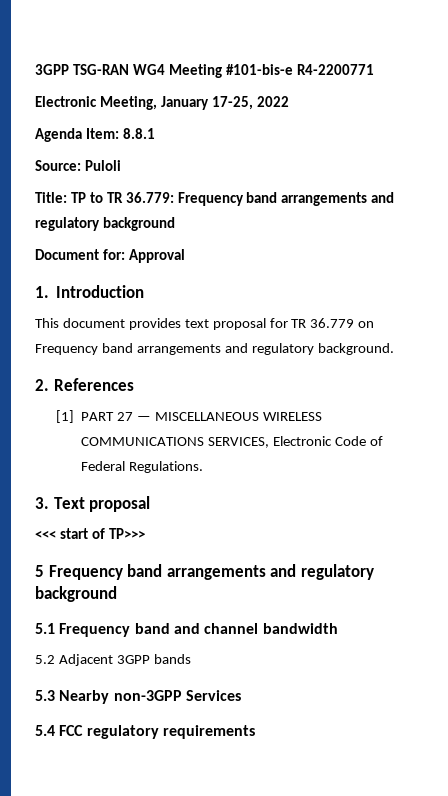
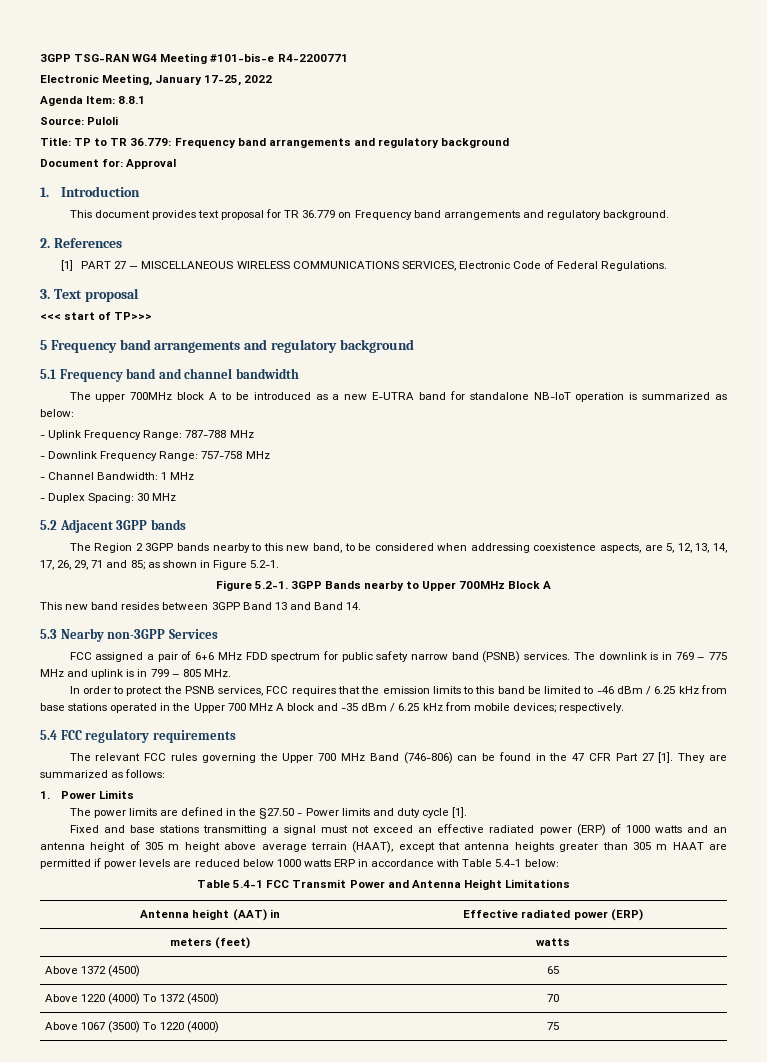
[35,654,191,666] [35,690,241,704] [35,725,255,739] 5.2 Adjacent 3GPP bands // 5.3 Nearby non-3GPP Services // 5.4 FCC regulatory requirements -> [69,391,728,402] [40,409,74,417] [40,430,254,440] [40,451,270,461] [40,472,195,480] [40,493,177,503] [40,519,186,533] [69,543,728,553] [40,560,280,570] [215,580,552,591] [40,602,362,610] [40,628,218,642] [69,651,728,663] [40,669,231,679] [69,685,728,696] [40,702,624,713] [40,729,236,743] [69,752,728,764] [40,769,166,778] [40,790,134,799] [69,807,468,819] [69,824,728,836] [40,841,727,853] [40,858,559,869] [197,879,570,890] [140,909,280,921] [463,909,643,921] [169,937,251,949] [536,938,570,946] [45,965,141,977] [547,966,559,974] [45,993,219,1005] [547,994,559,1002] [45,1021,219,1033] [547,1022,559,1030] The upper 700MHz block A to be introduced as a new E-UTRA band for standalone NB-IoT operation is summarized as below: // - Uplink Frequency Range: 787-788 MHz // - Downlink Frequency Range: 757-758 MHz // - Channel Bandwidth: 1 MHz // - Duplex Spacing: 30 MHz // 5.2 Adjacent 3GPP bands // The Region 2 3GPP bands nearby to this new band, to be considered when addressing coexistence aspects, are 5, 12, 13, 14, 17, 26, 29, 71 and 85; as shown in Figure 5.2-1. // Figure 5.2-1. 3GPP Bands nearby to Upper 700MHz Block A // This new band resides between 3GPP Band 13 and Band 14. // 5.3 Nearby non-3GPP Services // FCC assigned a pair of 6+6 MHz FDD spectrum for public safety narrow band (PSNB) services. The downlink is in 769 – 775 MHz and uplink is in 799 – 805 MHz. // In order to protect the PSNB services, FCC requires that the emission limits to this band be limited to -46 dBm / 6.25 kHz from base stations operated in the Upper 700 MHz A block and -35 dBm / 6.25 kHz from mobile devices; respectively. // 5.4 FCC regulatory requirements // The relevant FCC rules governing the Upper 700 MHz Band (746-806) can be found in the 47 CFR Part 27 [1]. They are summarized as follows: // 1. Power Limits // The power limits are defined in the §27.50 - Power limits and duty cycle [1]. // Fixed and base stations transmitting a signal must not exceed an effective radiated power (ERP) of 1000 watts and an antenna height of 305 m height above average terrain (HAAT), except that antenna heights greater than 305 m HAAT are permitted if power levels are reduced below 1000 watts ERP in accordance with Table 5.4-1 below: // Table 5.4-1 FCC Transmit Power and Antenna Height Limitations // Antenna height (AAT) in | Effective radiated power (ERP) // meters (feet) | watts // Above 1372 (4500) | 65 // Above 1220 (4000) To 1372 (4500) | 70 // Above 1067 (3500) To 1220 (4000) | 75

